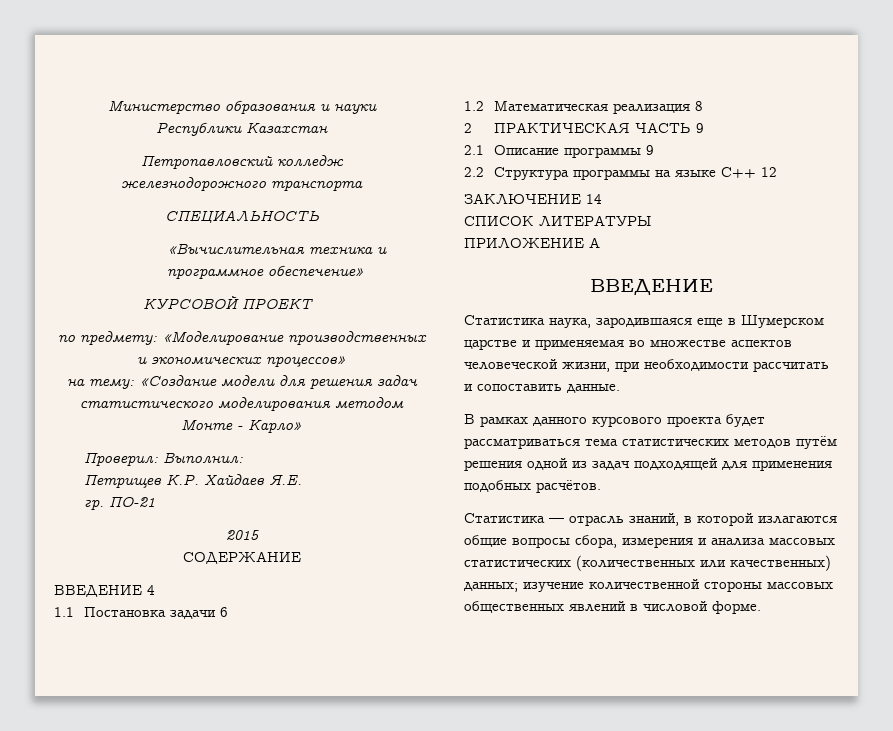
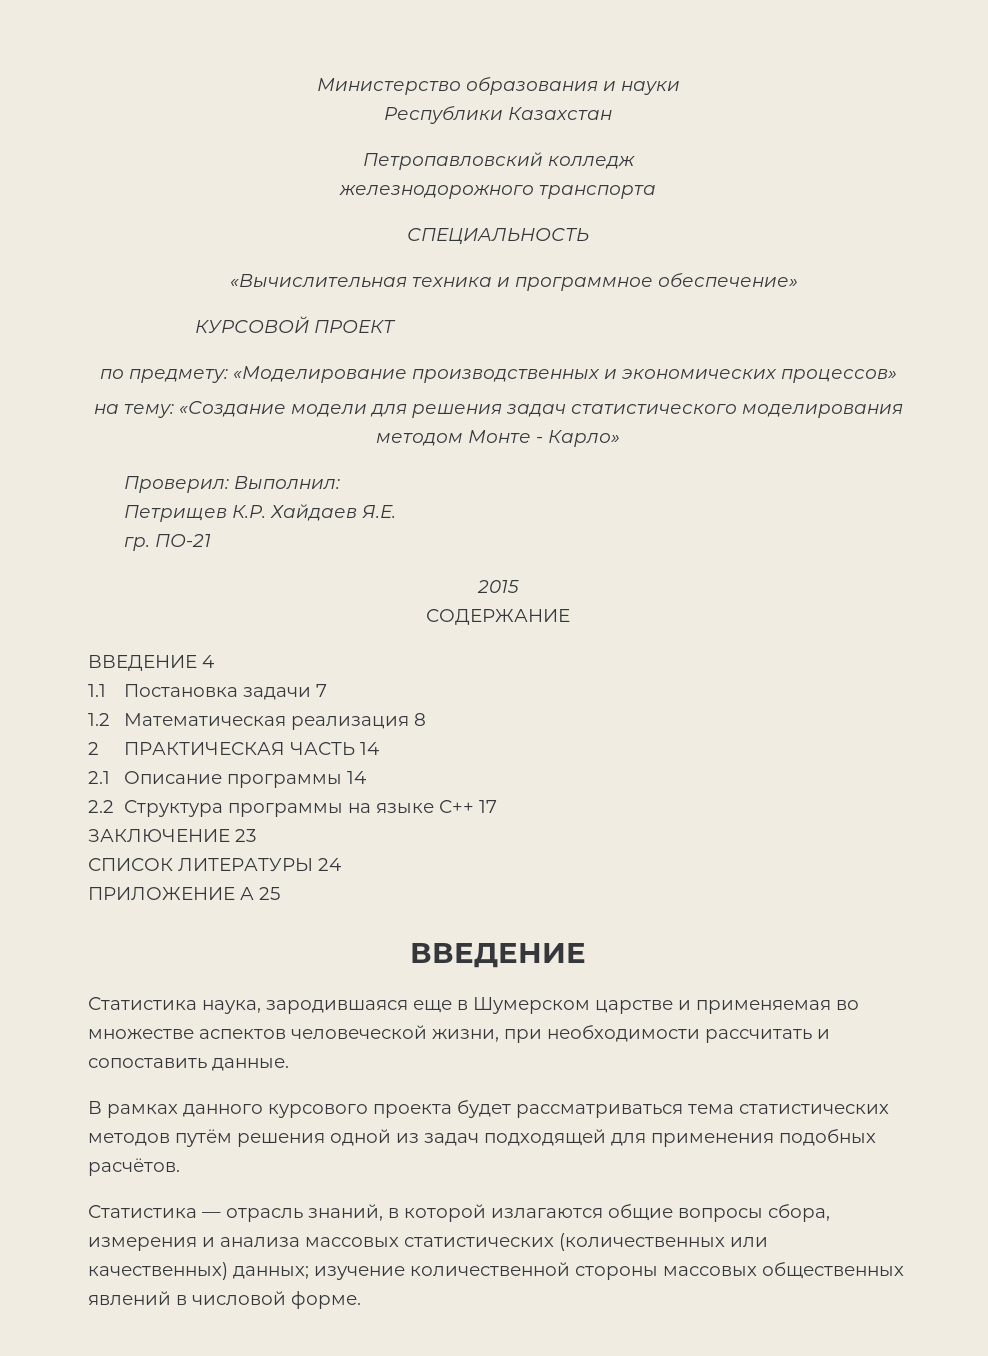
[219,607,228,617] 6 -> [315,684,327,697] 7
[695,123,704,133] 9 -> [359,742,379,755] 14
[645,145,654,155] 9 -> [346,771,366,784] 14
[760,167,777,177] 12 -> [478,800,497,813] 17
[586,194,602,204] 14 -> [235,829,256,842] 23
(651, 220) none -> [318,858,341,871] 24
(600, 242) none -> [259,887,280,900] 25

